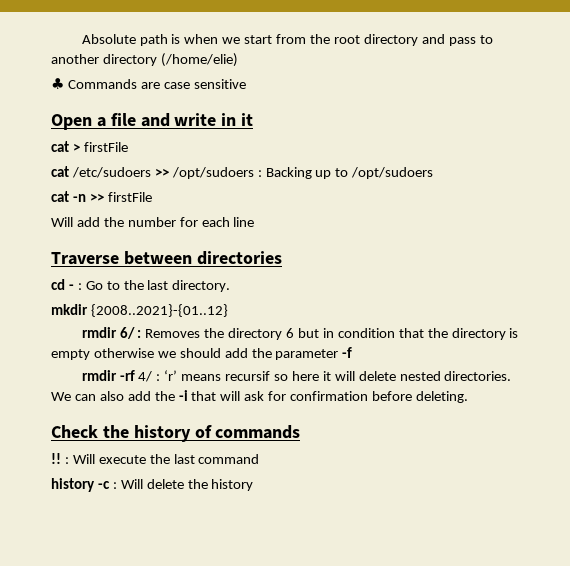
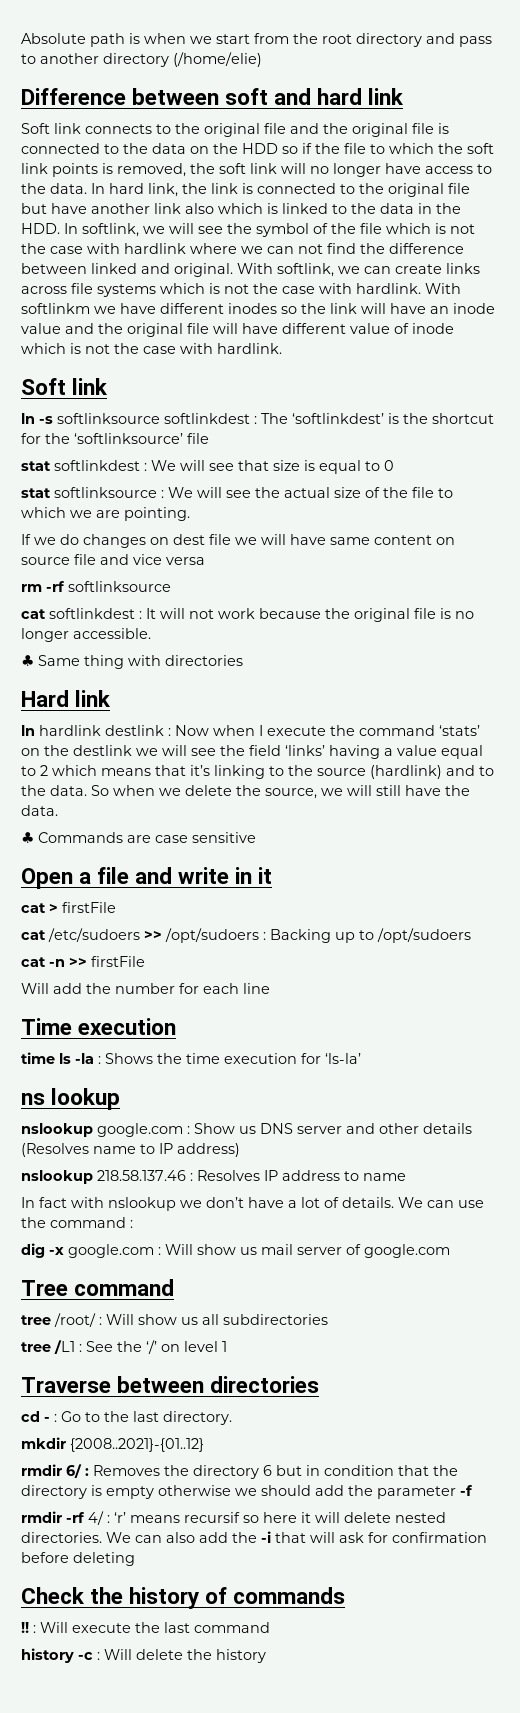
(238, 60) none -> [21,88,405,105] [21,123,449,137] [21,143,494,154] [21,163,492,177] [21,183,470,197] [21,203,461,214] [21,223,475,237] [21,243,464,254] [21,263,480,277] [21,283,461,297] [21,303,495,314] [21,323,454,337] [21,343,282,354] [21,378,109,395] [21,413,494,424] [21,433,209,444] [21,460,394,474] [21,487,453,498] [21,507,190,521] [21,534,455,548] [21,554,205,565] [21,581,171,592] [21,608,474,622] [21,628,151,642] [21,655,243,669] [21,690,112,707] [21,725,480,736] [21,745,483,759] [21,765,494,779] [21,785,470,799] [21,805,58,816] // Difference between soft and hard link // Soft link connects to the original file and the original file is connected to the data on the HDD so if the file to which the soft link points is removed, the soft link will no longer have access to the data. In hard link, the link is connected to the original file but have another link also which is linked to the data in the HDD. In softlink, we will see the symbol of the file which is not the case with hardlink where we can not find the difference between linked and original. With softlink, we can create links across file systems which is not the case with hardlink. With softlinkm we have different inodes so the link will have an inode value and the original file will have different value of inode which is not the case with hardlink. // Soft link // ln -s softlinksource softlinkdest : The ‘softlinkdest’ is the shortcut for the ‘softlinksource’ file // stat softlinkdest : We will see that size is equal to 0 // stat softlinksource : We will see the actual size of the file to which we are pointing. // If we do changes on dest file we will have same content on source file and vice versa // rm -rf softlinksource // cat softlinkdest : It will not work because the original file is no longer accessible. // ♣ Same thing with directories // Hard link // ln hardlink destlink : Now when I execute the command ‘stats’ on the destlink we will see the field ‘links’ having a value equal to 2 which means that it’s linking to the source (hardlink) and to the data. So when we delete the source, we will still have the data.
(255, 222) none -> [21,1018,177,1035] [21,1052,361,1064] [21,1088,121,1110] [21,1123,472,1137] [21,1143,240,1157] [21,1170,406,1184] [21,1197,484,1211] [21,1217,133,1228] [21,1243,450,1258] [21,1279,175,1296] [21,1313,328,1327] [21,1340,227,1354] // Time execution // time ls -la : Shows the time execution for ‘ls-la’ // ns lookup // nslookup google.com : Show us DNS server and other details (Resolves name to IP address) // nslookup 218.58.137.46 : Resolves IP address to name // In fact with nslookup we don’t have a lot of details. We can use the command : // dig -x google.com : Will show us mail server of google.com // Tree command // tree /root/ : Will show us all subdirectories // tree /L1 : See the ‘/’ on level 1
[415,391,468,403] deleting. -> [73,1552,135,1566] deleting

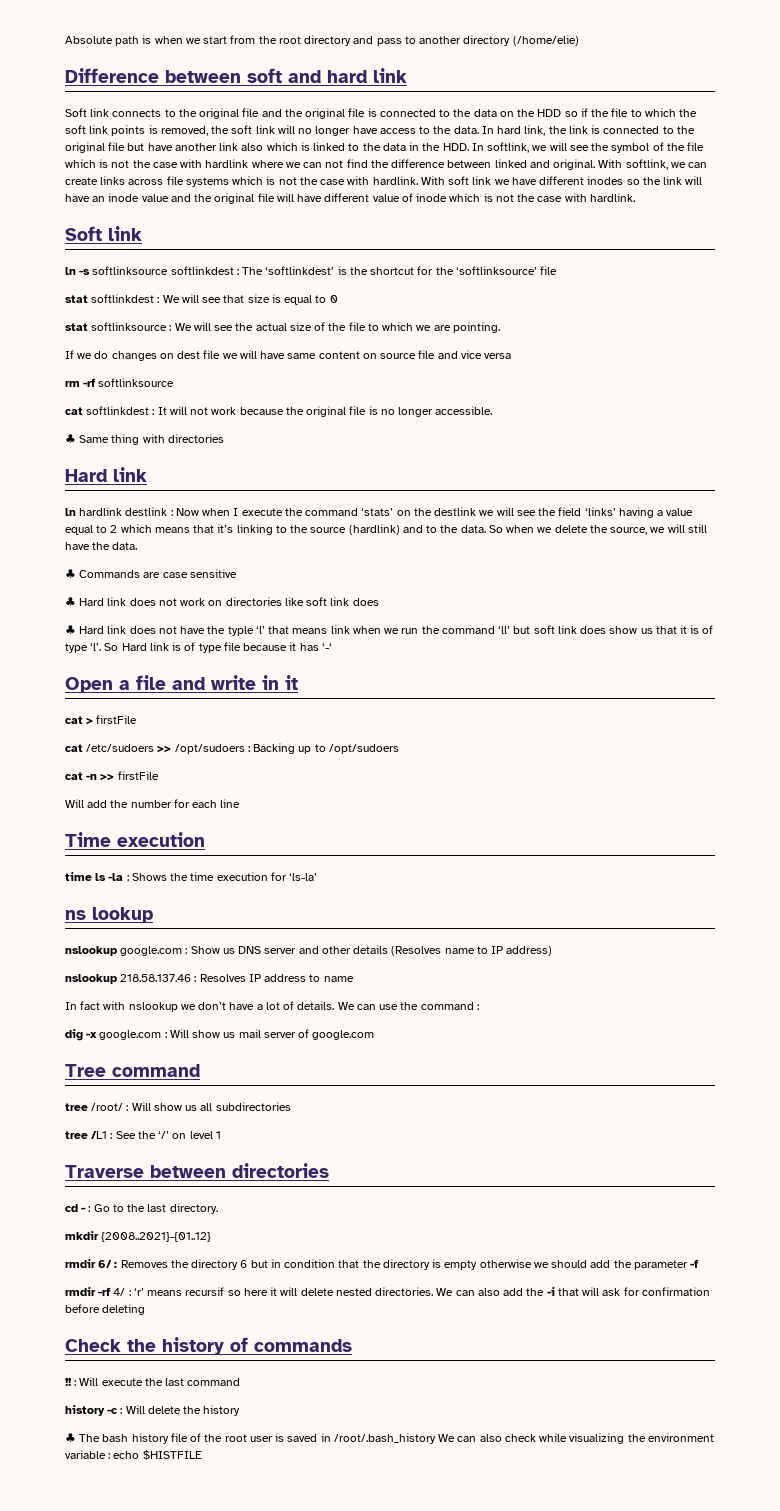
[21,303,90,314] softlinkm -> [448,176,492,185] soft link
(256, 837) none -> [65,597,379,606] [65,625,714,636] [65,642,332,653] // ♣ Hard link does not work on directories like soft link does // ♣ Hard link does not have the typle ‘l’ that means link when we run the command ‘ll’ but soft link does show us that it is of type ‘l’. So Hard link is of type file because it has ‘-‘
(266, 1656) none -> [65,1433,714,1444] [65,1450,202,1460] // ♣ The bash history file of the root user is saved in /root/.bash_history We can also check while visualizing the environment variable : echo $HISTFILE

